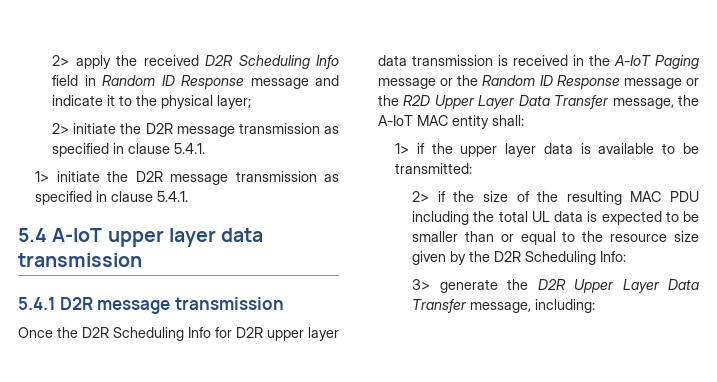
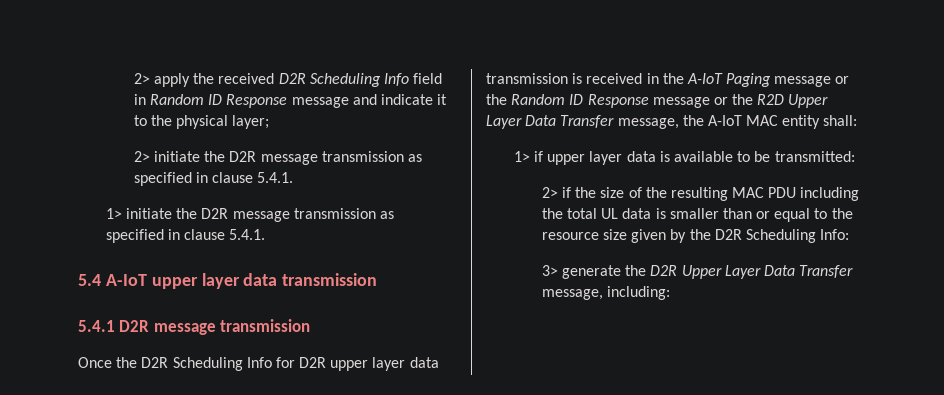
[431,143,453,154] the -> (544, 156) none
[601,211,699,225] expected to be -> (666, 213) none

